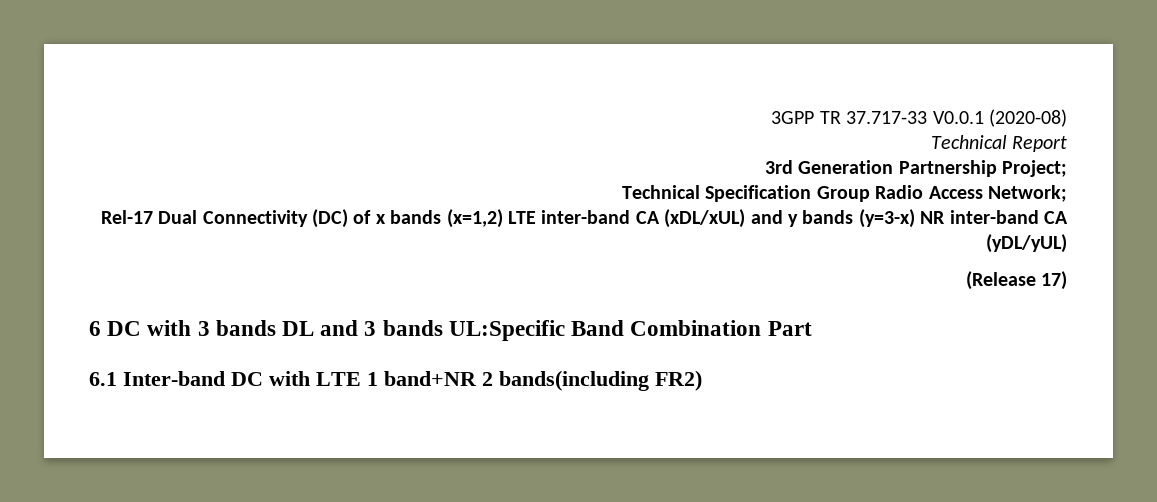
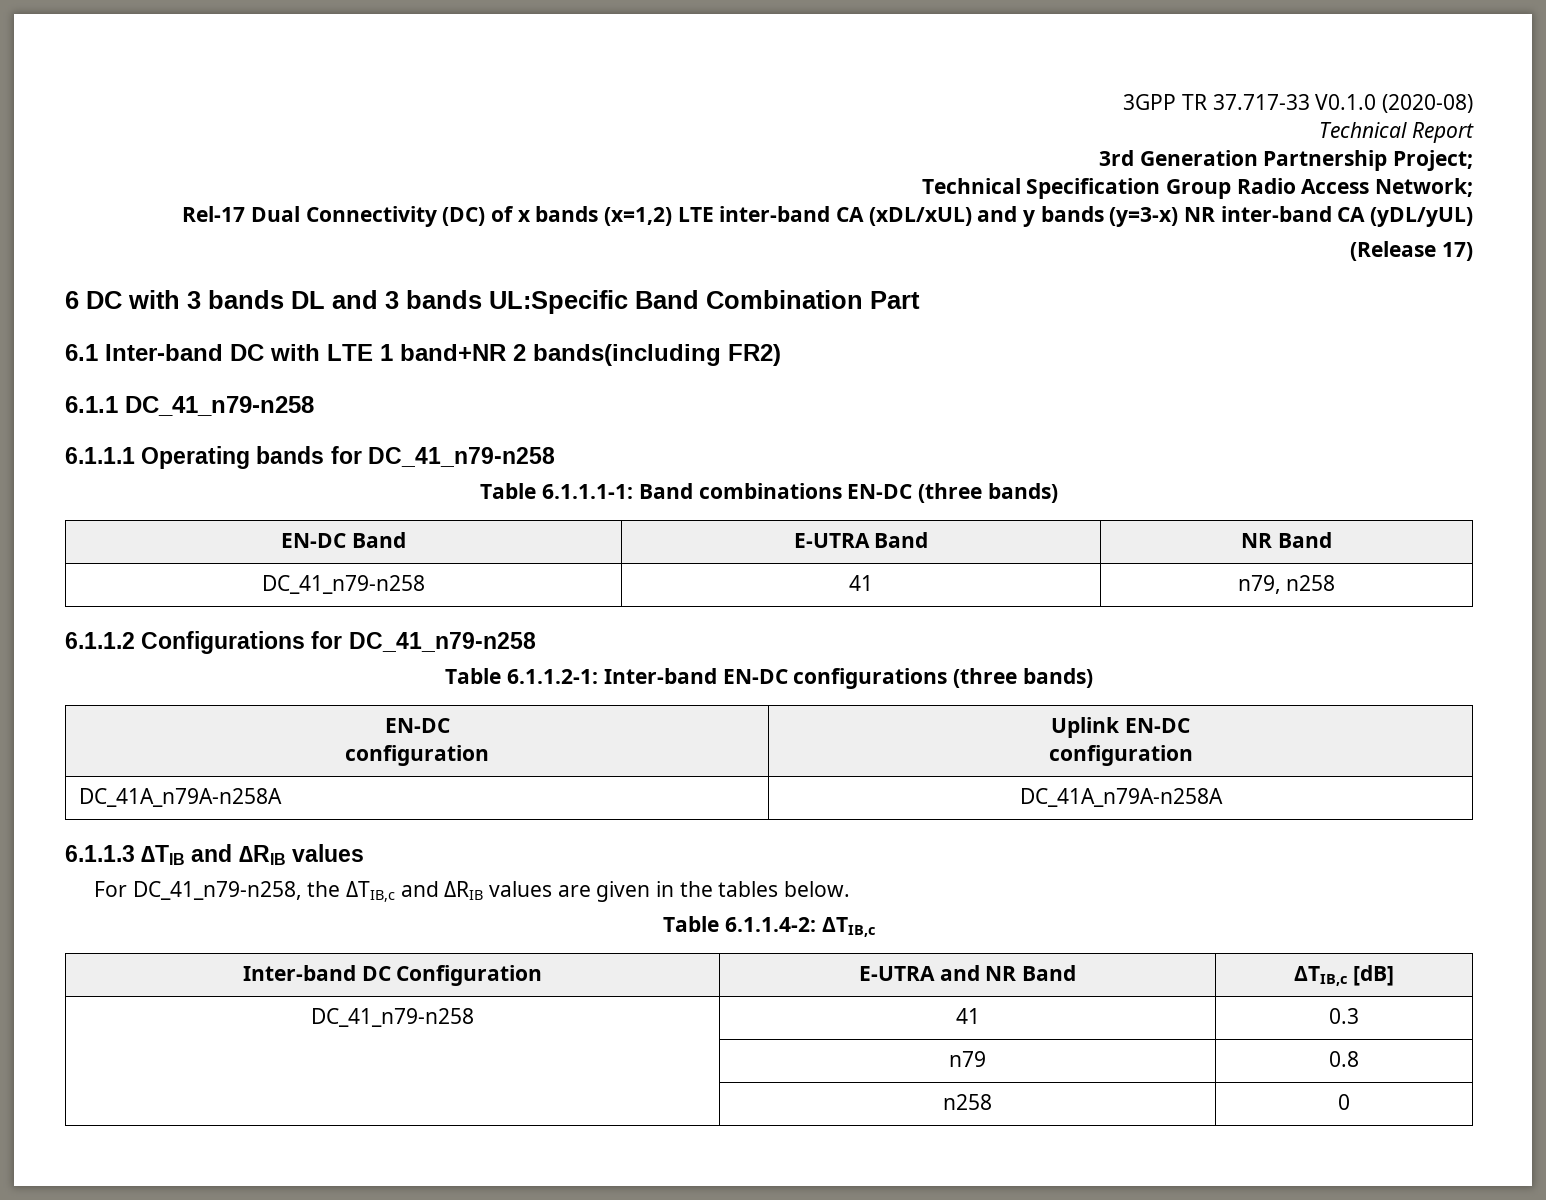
[932,111,984,124] V0.0.1 -> [1315,94,1377,110] V0.1.0
(702, 380) none -> [65,396,314,416] [65,446,555,469] [480,483,1058,503] [281,532,406,548] [793,532,929,548] [1241,532,1332,548] [262,575,425,594] [849,575,873,591] [1237,575,1336,594] [65,631,536,654] [445,668,1093,689] [384,718,450,733] [345,745,489,766] [1051,717,1190,738] [1048,745,1193,766] [78,788,282,807] [1019,788,1223,807] [65,844,364,865] [93,881,850,902] [663,916,875,937] [242,965,543,986] [858,965,1077,981] [1294,965,1394,986] [311,1008,474,1027] [955,1008,980,1024] [1329,1008,1359,1024] [949,1051,986,1067] [1329,1051,1359,1067] [943,1094,992,1110] [1338,1094,1350,1110] // 6.1.1 DC_41_n79-n258 // 6.1.1.1 Operating bands for DC_41_n79-n258 // Table 6.1.1.1-1: Band combinations EN-DC (three bands) // EN-DC Band | E-UTRA Band | NR Band // DC_41_n79-n258 | 41 | n79, n258 // 6.1.1.2 Configurations for DC_41_n79-n258 // Table 6.1.1.2-1: Inter-band EN-DC configurations (three bands) // EN-DC // configuration | Uplink EN-DC // configuration // DC_41A_n79A-n258A | DC_41A_n79A-n258A // 6.1.1.3 ∆TIB and ∆RIB values // For DC_41_n79-n258, the ΔTIB,c and ΔRIB values are given in the tables below. // Table 6.1.1.4-2: ΔTIB,c // Inter-band DC Configuration | E-UTRA and NR Band | ΔTIB,c [dB] // DC_41_n79-n258 | 41 | 0.3 // | n79 | 0.8 // | n258 | 0

